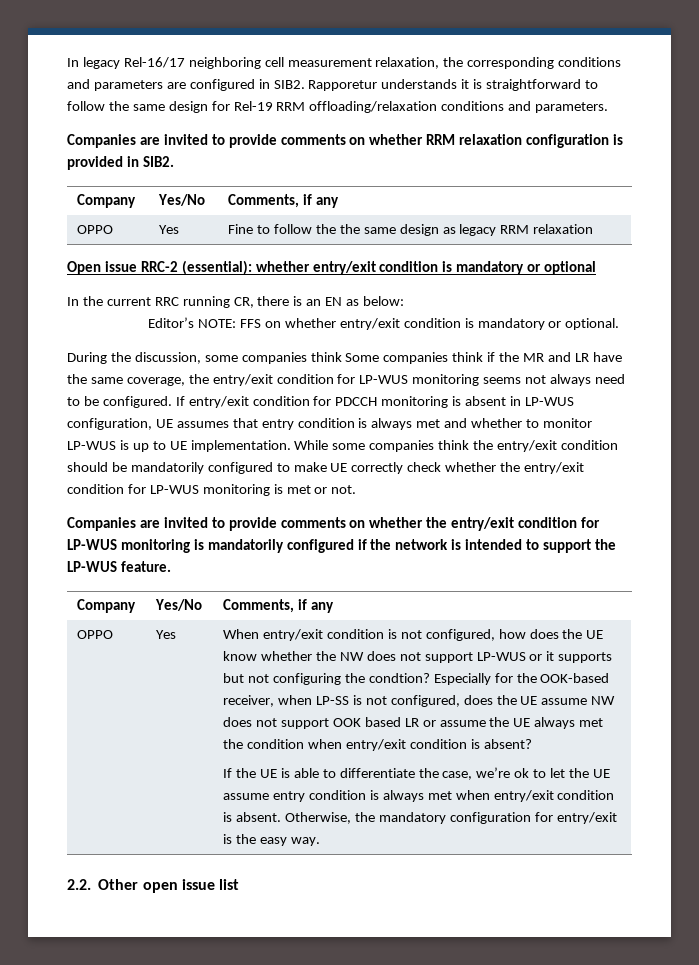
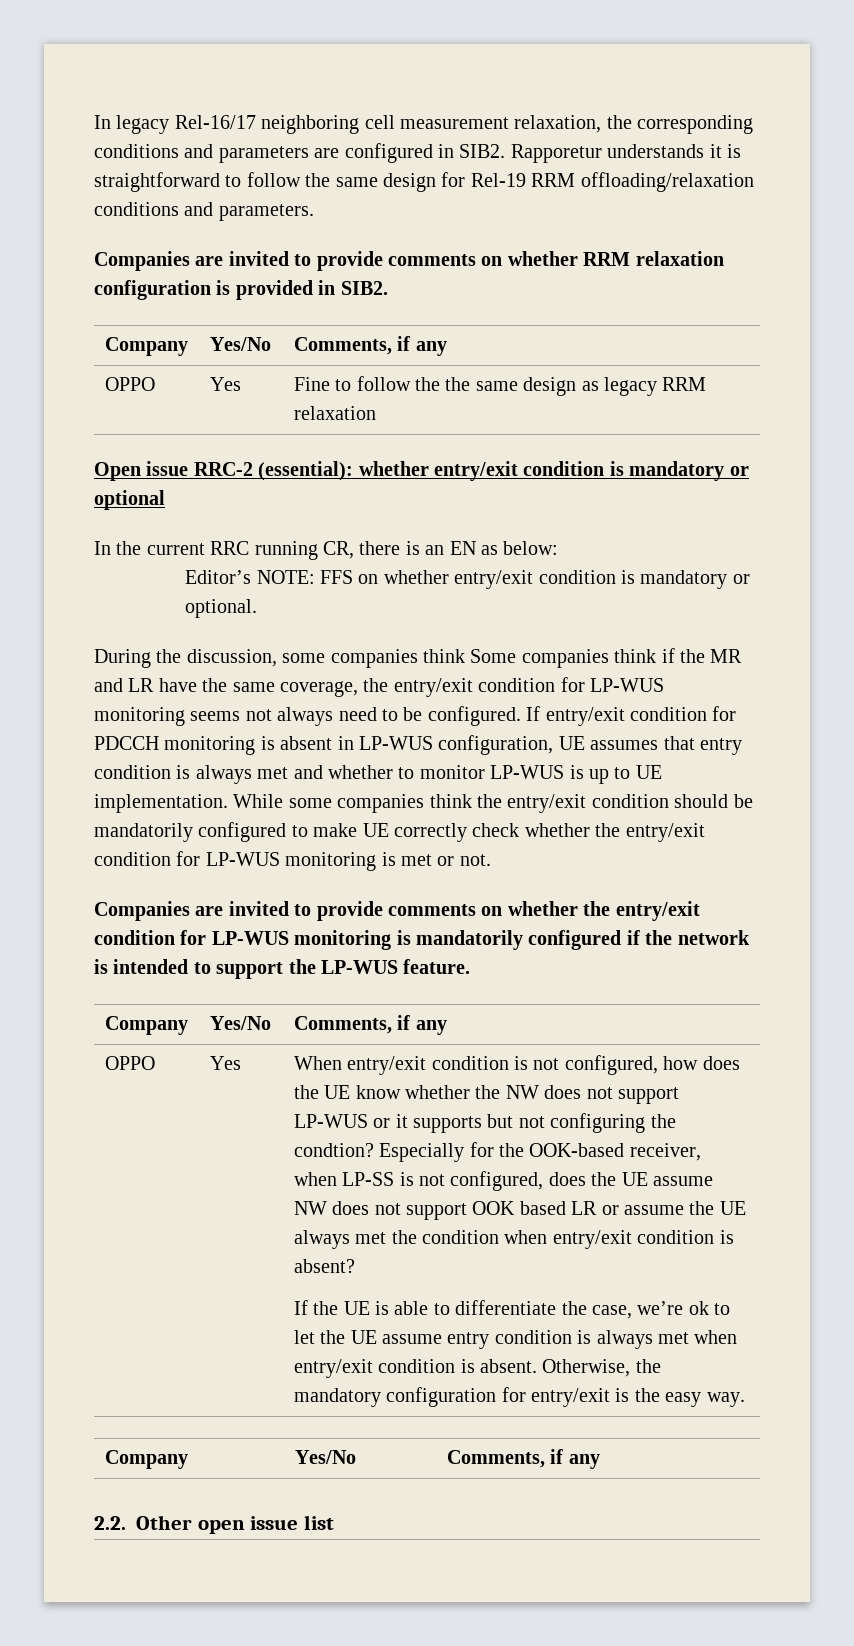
(320, 841) none -> [104,1450,188,1469] [294,1450,356,1464] [446,1449,600,1469] // Company | Yes/No | Comments, if any

